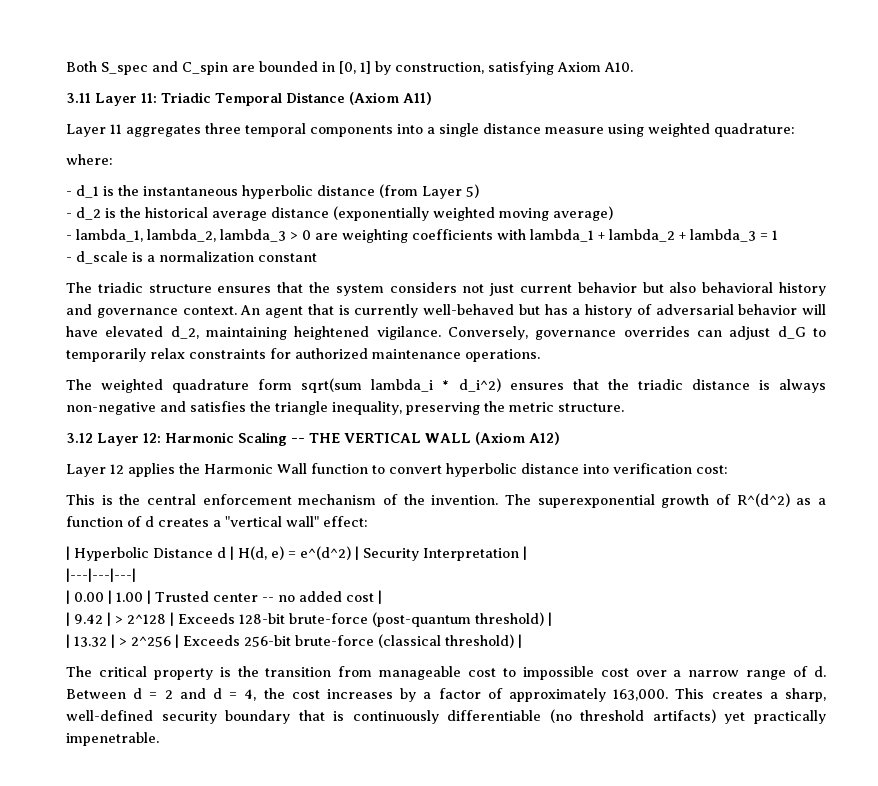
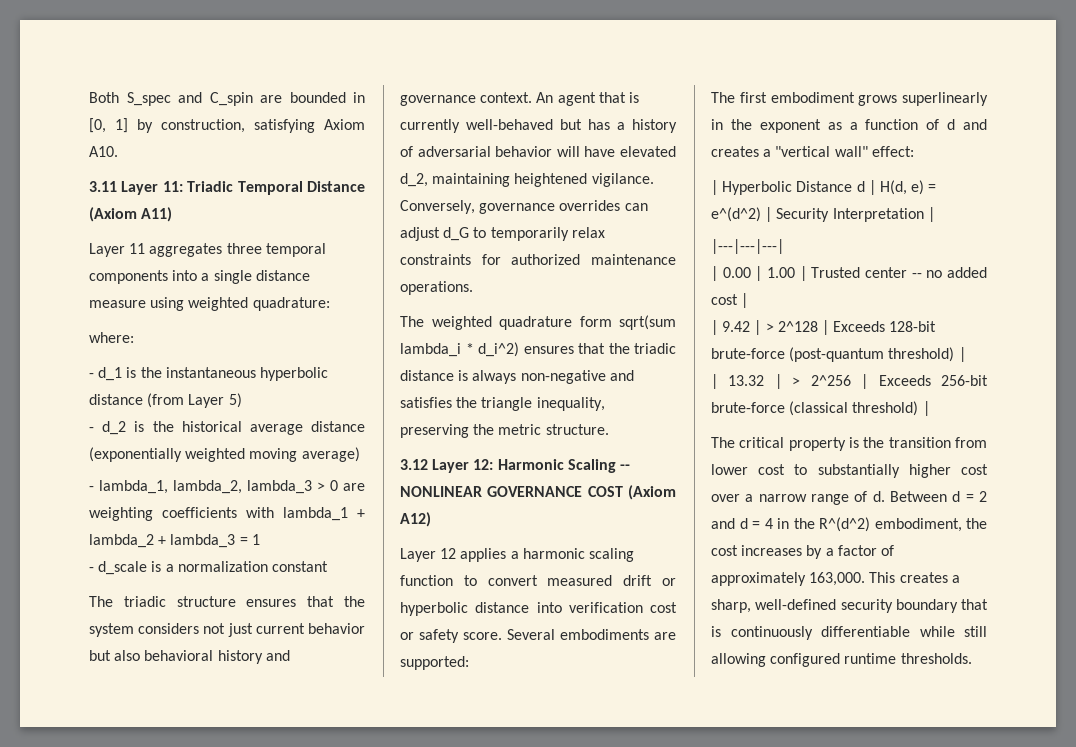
[309,433,471,443] THE VERTICAL WALL -> [400,486,623,497] NONLINEAR GOVERNANCE COST
[179,463,728,477] [66,493,790,508] the Harmonic Wall function to convert hyperbolic distance into verification cost: // This is the central enforcement mechanism of the invention. The superexponential growth of R^(d^2) -> [510,548,634,562] [400,575,676,586] [400,602,677,616] [400,629,676,643] [400,656,469,670] [711,92,988,106] [711,119,821,133] a harmonic scaling function to convert measured drift or hyperbolic distance into verification cost or safety score. Several embodiments are supported: // The first embodiment grows superlinearly in the exponent
(154, 521) none -> [963,119,987,130] and
[379,666,462,680] manageable -> [711,464,748,475] lower
[522,666,594,680] impossible -> [817,464,951,478] substantially higher
[244,689,257,701] 4, -> [764,517,962,532] 4 in the R^(d^2) embodiment,
[549,709,826,724] [66,732,159,746] (no threshold artifacts) yet practically impenetrable. -> [919,626,987,637] [711,653,972,667] while still allowing configured runtime thresholds.

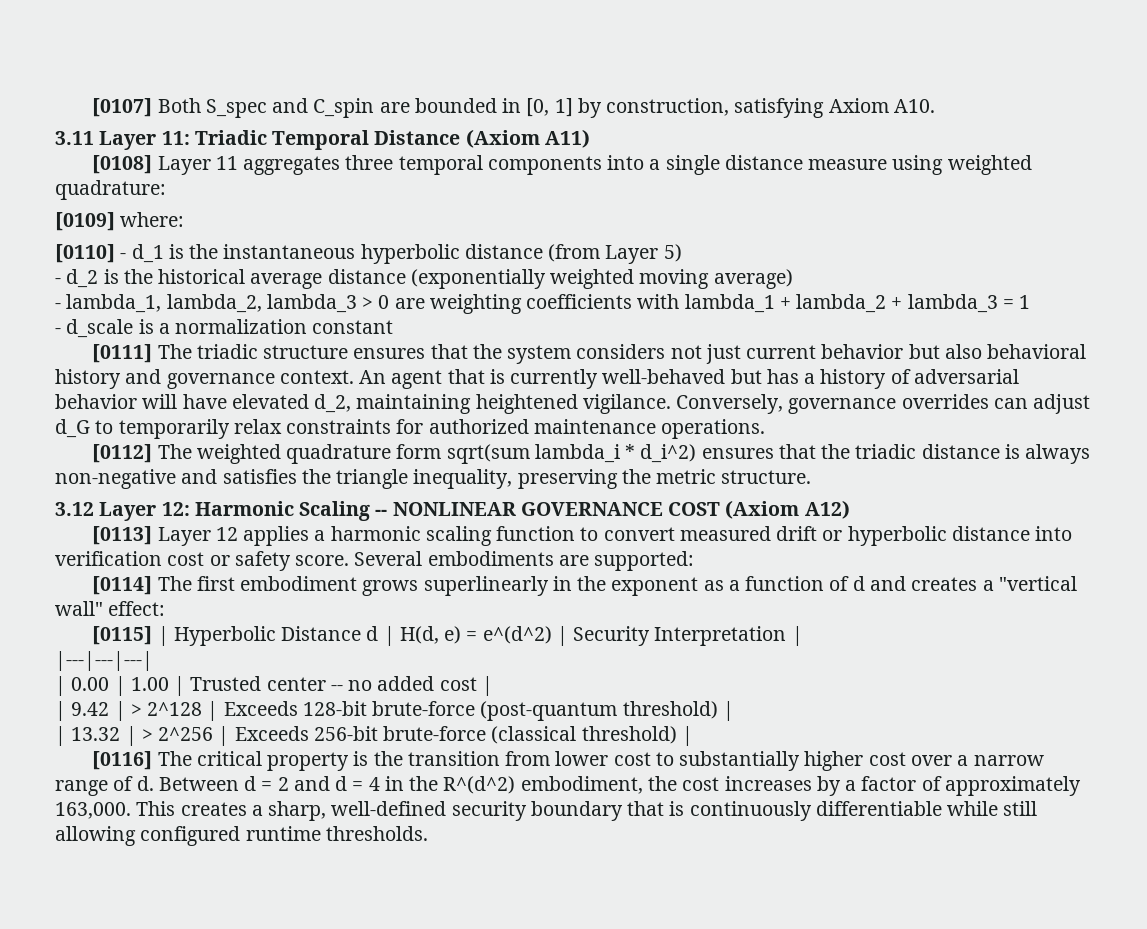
(89, 97) none -> [92,98,153,117] [0107]
(173, 214) none -> [92,155,153,174] [0108]
(330, 304) none -> [55,212,115,231] [0109]
(134, 337) none -> [55,244,115,263] [0110]
(328, 566) none -> [92,344,153,363] [0111]
(473, 288) none -> [92,444,153,463] [0112]
(431, 519) none -> [92,526,153,545] [0113]
(469, 663) none -> [92,576,153,595] [0114]
(914, 151) none -> [92,626,153,645] [0115]
(930, 408) none -> [92,751,153,770] [0116]

